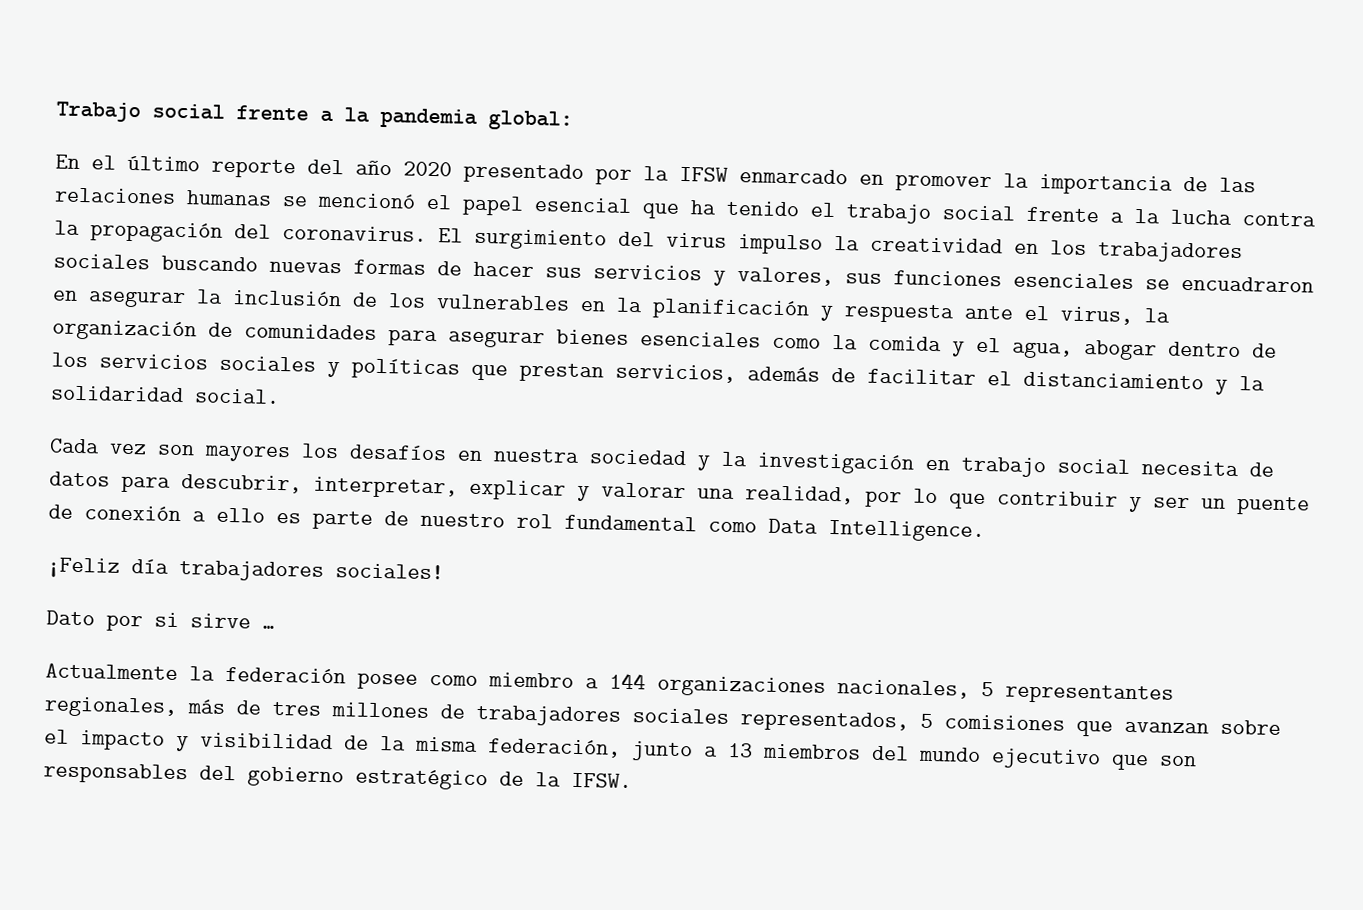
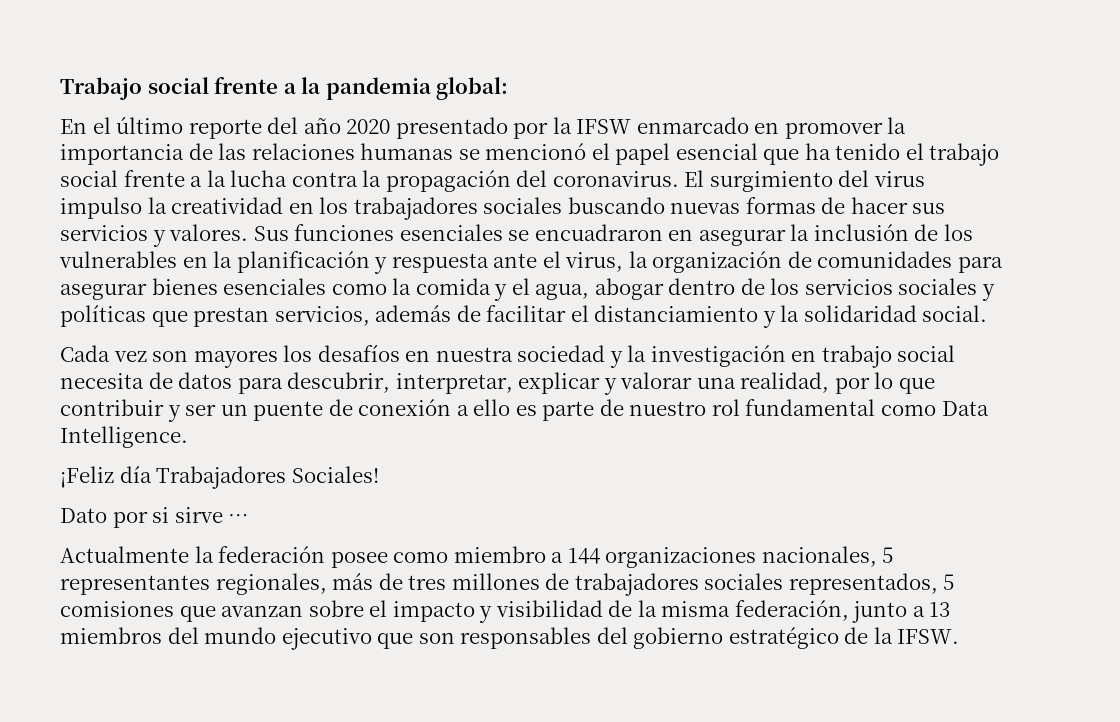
[737,267,882,286] valores, sus -> [169,224,289,241] valores. Sus
[179,560,444,582] trabajadores sociales! -> [156,466,379,489] Trabajadores Sociales!

